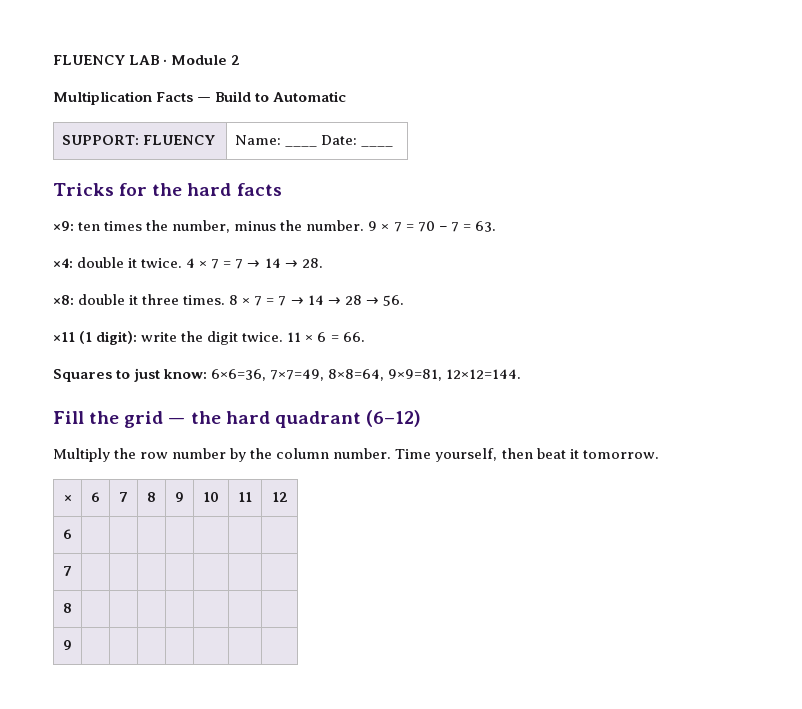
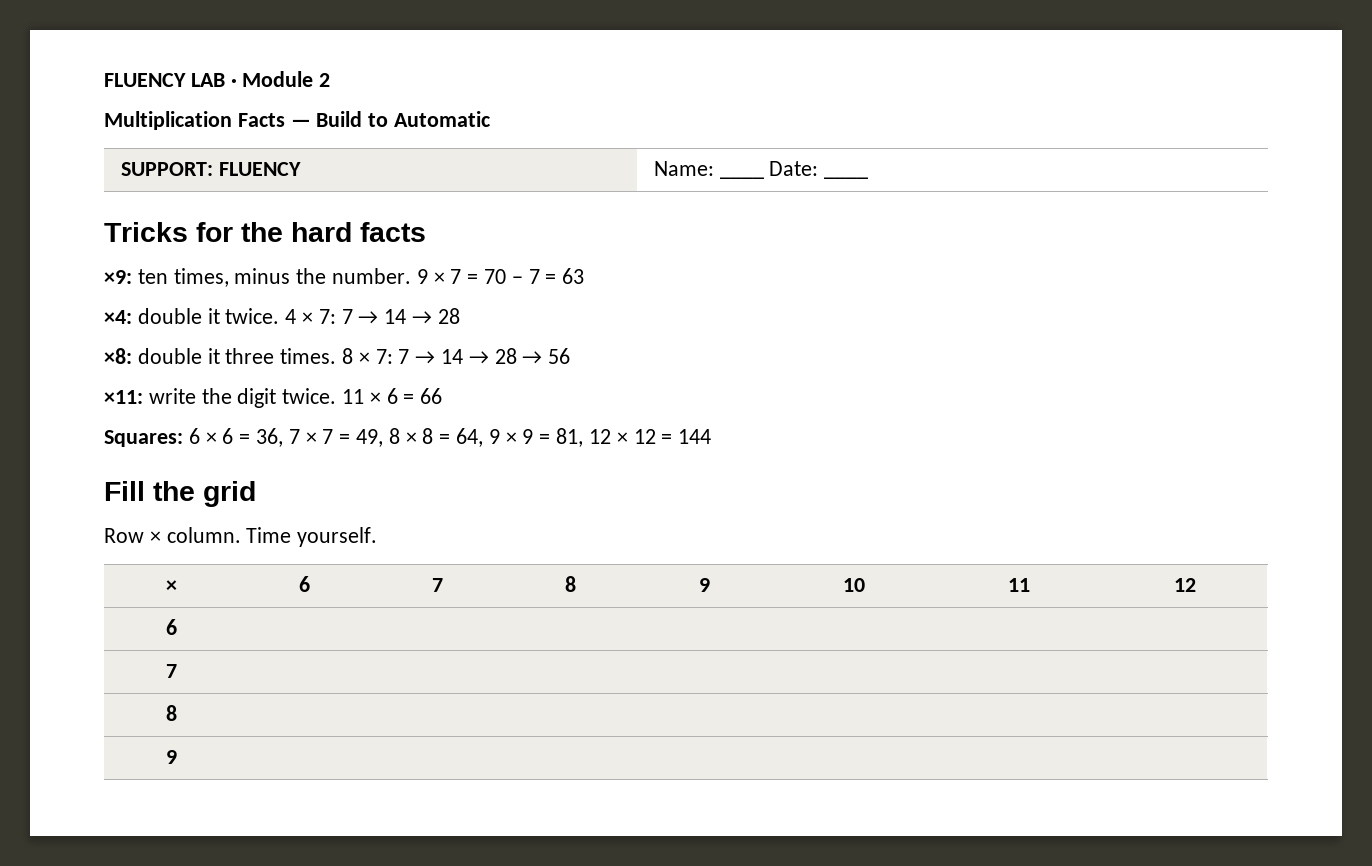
[104,220,231,233] times the number, -> [173,268,229,287] times,
[474,221,496,232] 63. -> [562,268,585,284] 63
[211,258,323,269] 7 = 7 → 14 → 28. -> [318,308,460,324] 7: 7 → 14 → 28
[254,296,275,306] 7 = -> [375,349,393,364] 7:
[382,295,404,306] [53,331,138,345] 56. // ×11 (1 digit): -> [548,348,571,364] [104,390,143,404] 56 // ×11:
[342,332,365,342] [53,368,522,382] [53,410,421,428] [53,448,659,462] 66. // Squares to just know: 6×6=36, 7×7=49, 8×8=64, 9×9=81, 12×12=144. // Fill the grid — the hard quadrant (6–12) // Multiply the row number by the column number. Time yourself, then beat it tomorrow. -> [420,388,443,404] [104,428,712,447] [104,481,256,507] [104,527,378,547] 66 // Squares: 6 × 6 = 36, 7 × 7 = 49, 8 × 8 = 64, 9 × 9 = 81, 12 × 12 = 144 // Fill the grid // Row × column. Time yourself.

